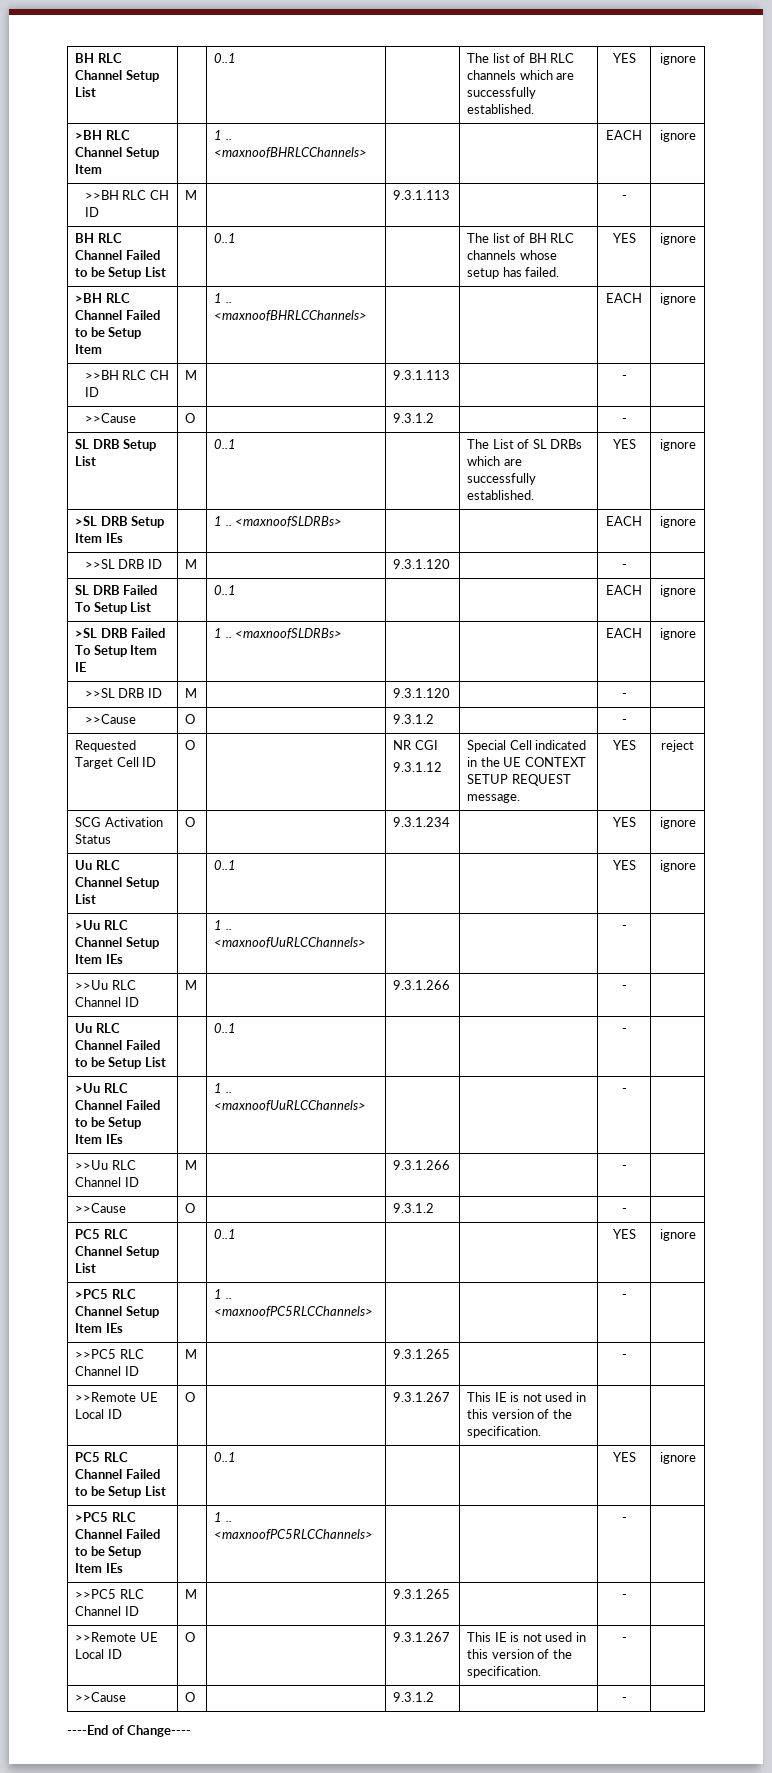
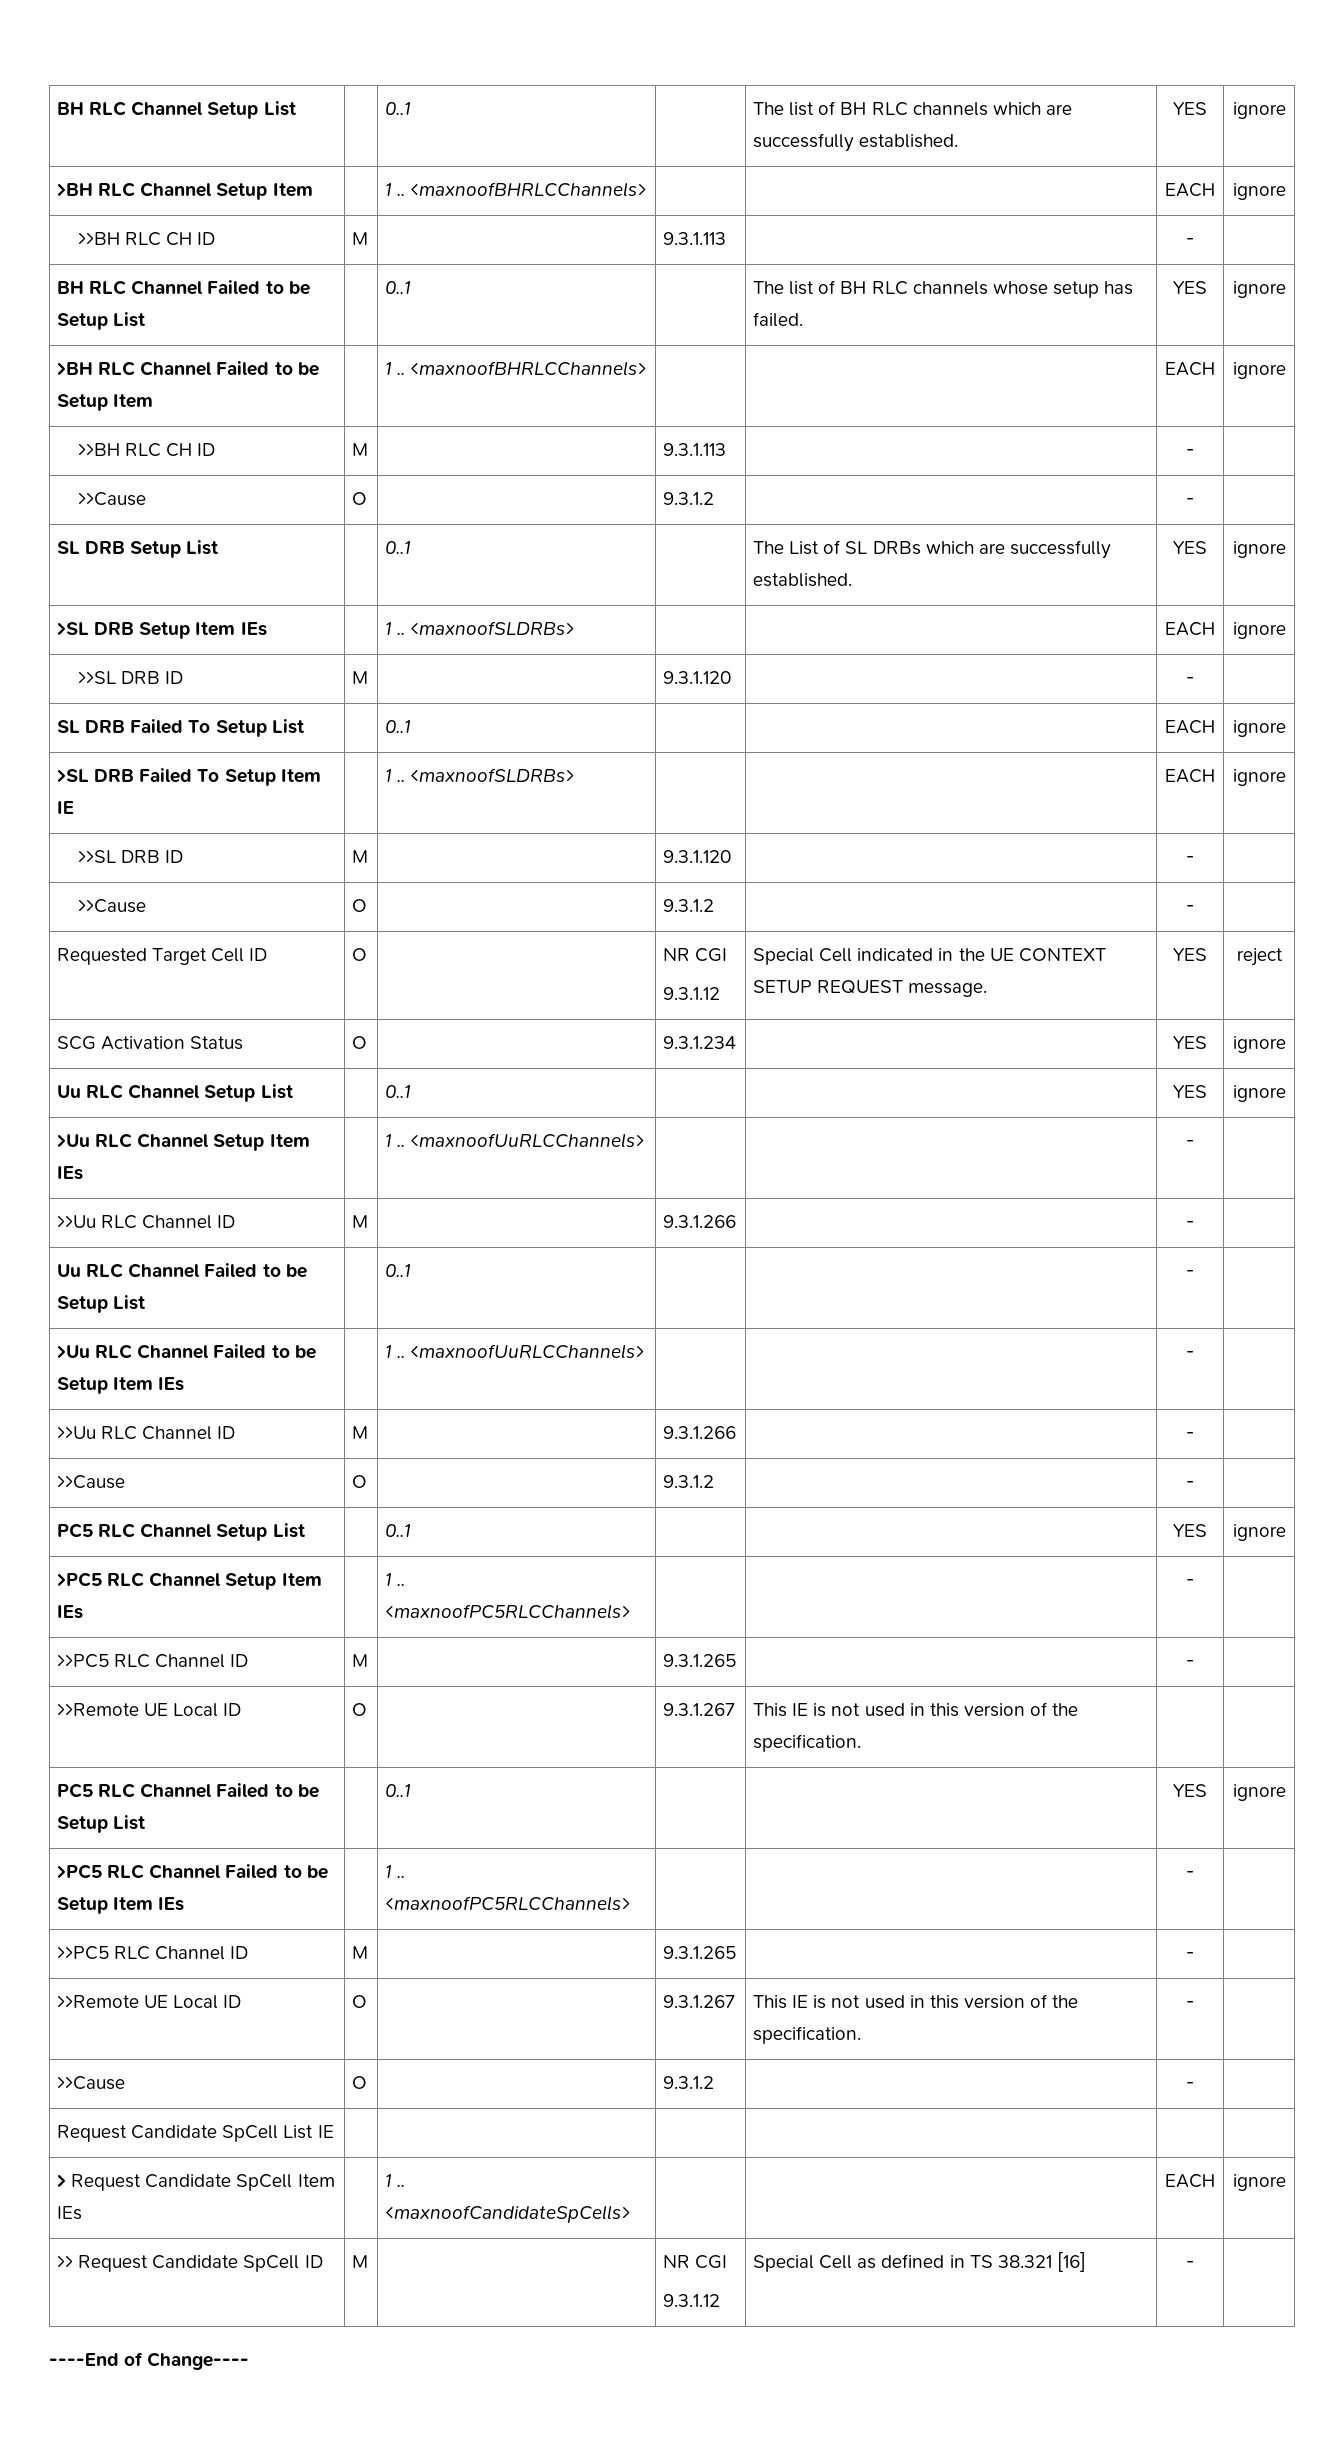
(627, 1699) none -> [57,2125,334,2142] [57,2174,335,2191] [57,2206,83,2220] [385,2174,406,2187] [385,2205,631,2223] [1165,2174,1215,2188] [1232,2174,1286,2191] [57,2255,323,2272] [352,2255,369,2268] [663,2255,728,2269] [663,2294,721,2307] [753,2252,1086,2272] [1186,2261,1194,2268] // Request Candidate SpCell List IE | | | | | | // > Request Candidate SpCell Item IEs | | 1 .. <maxnoofCandidateSpCells> | | | EACH | ignore // >> Request Candidate SpCell ID | M | | NR CGI // 9.3.1.12 | Special Cell as defined in TS 38.321 [16] | - |

